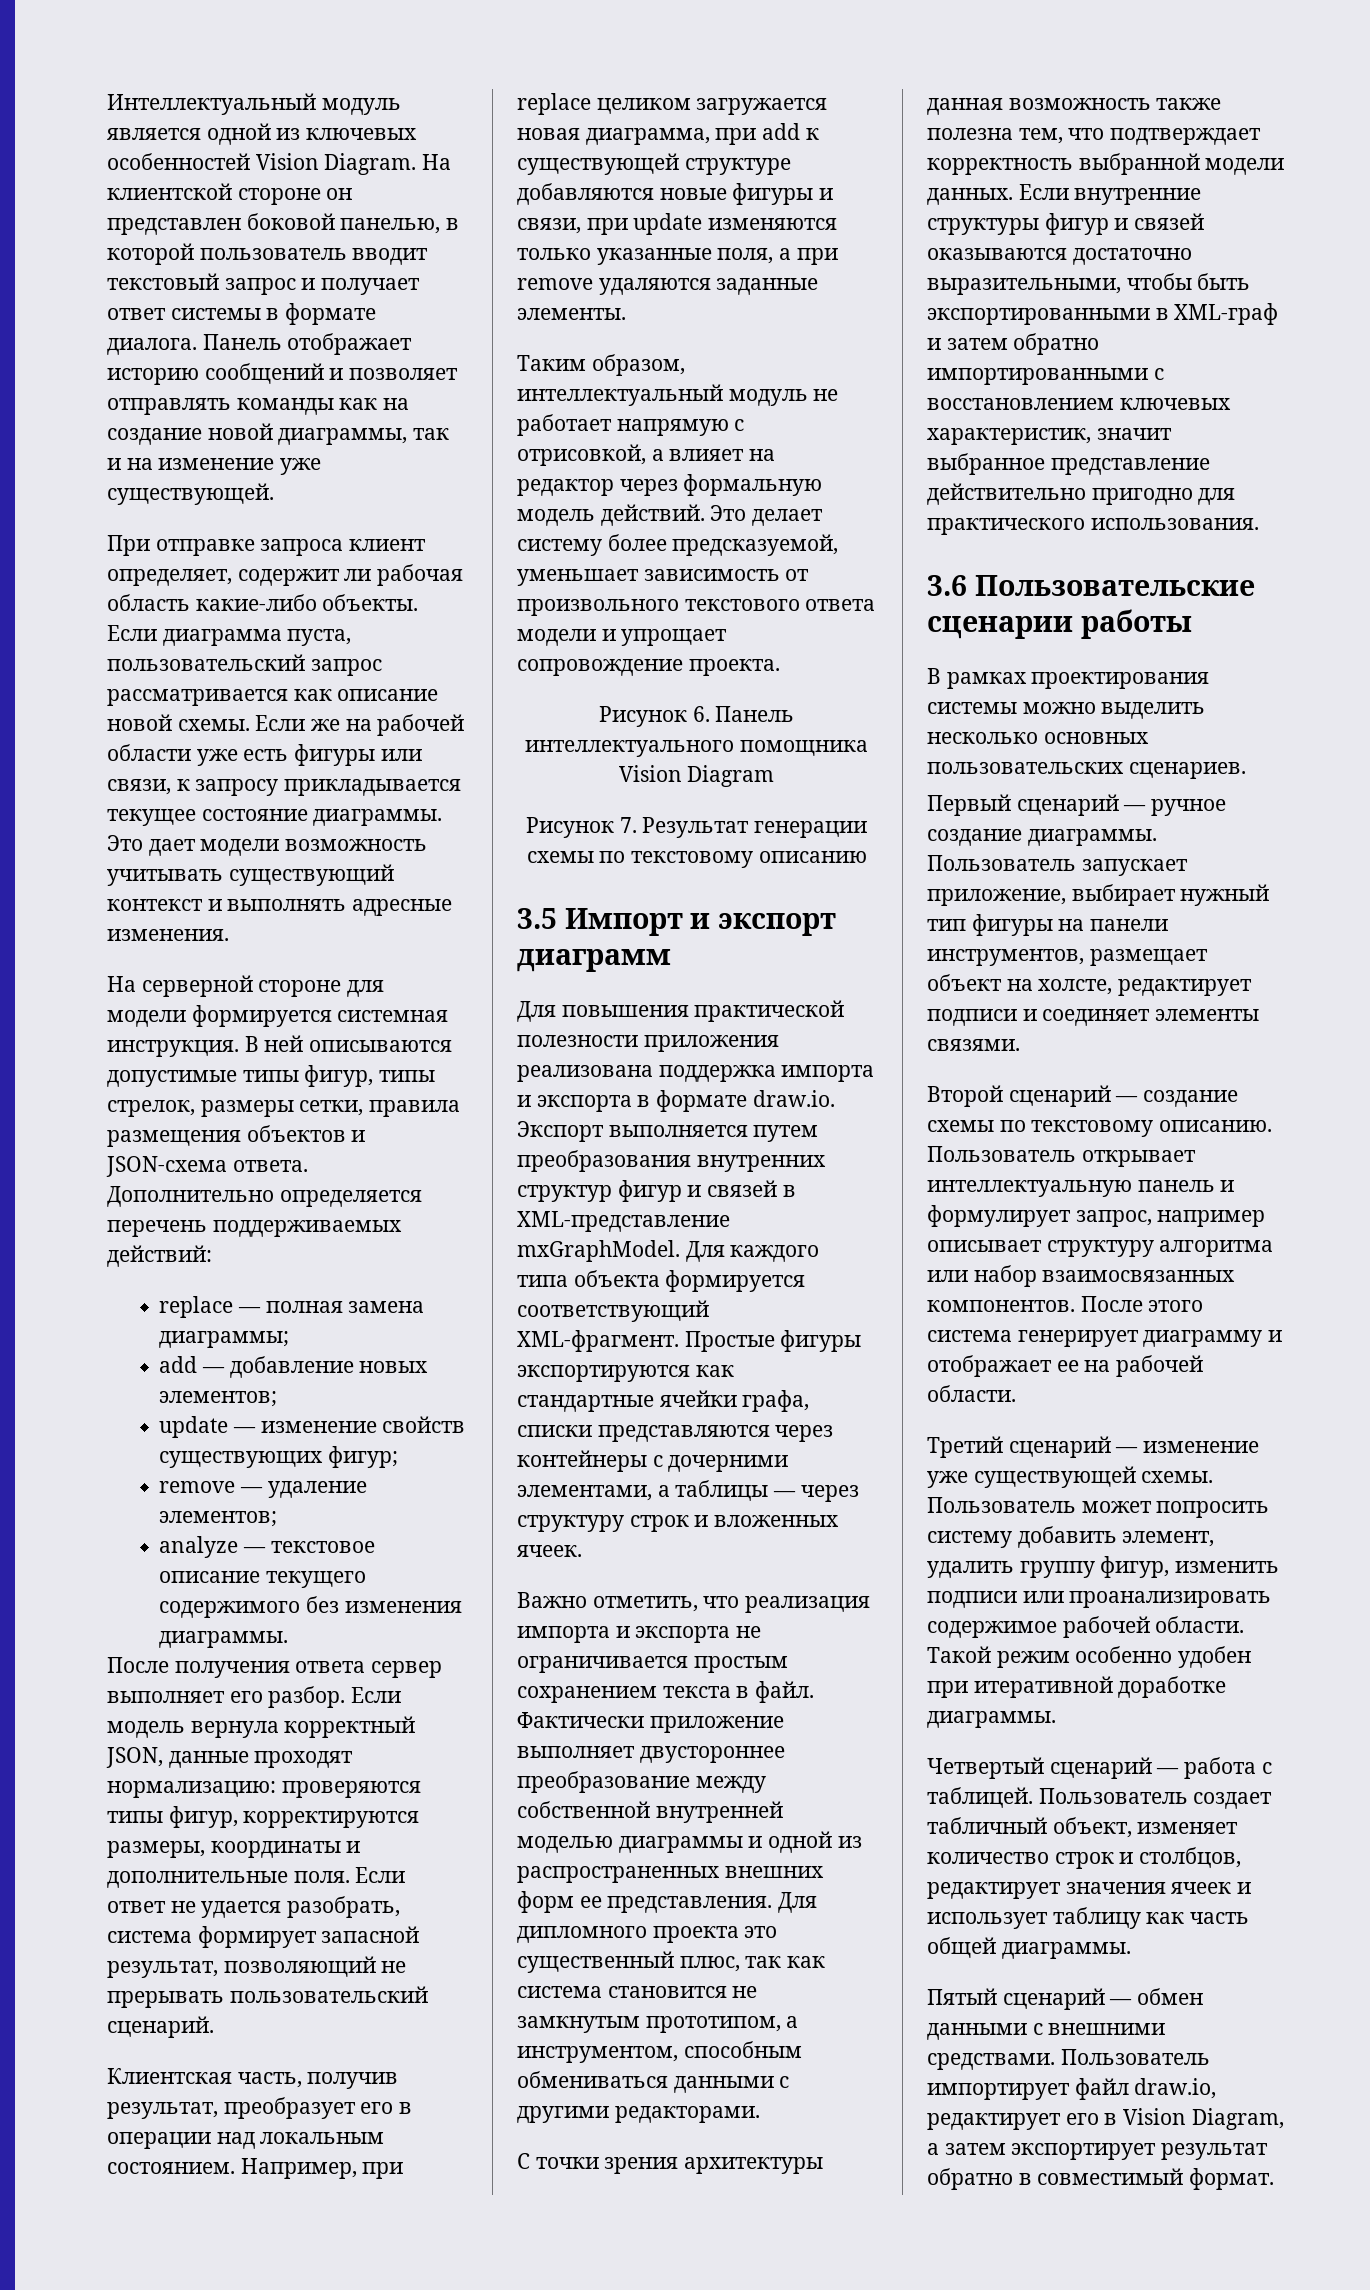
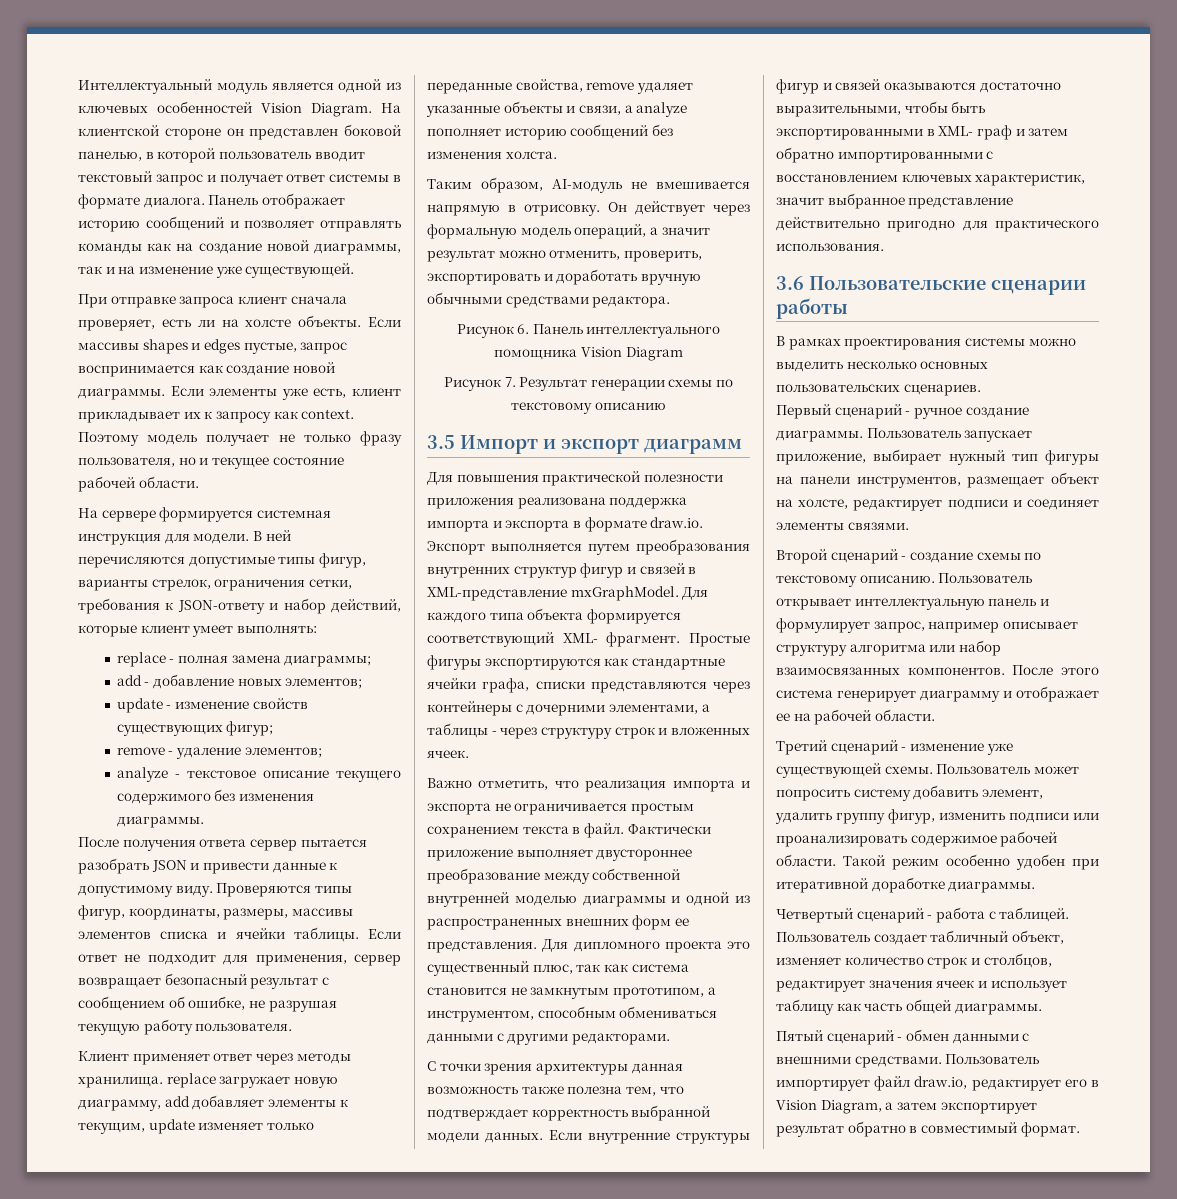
[107,564,464,586] [107,594,419,611] [107,625,352,646] [107,654,382,676] [107,689,439,706] [107,714,465,736] [107,744,422,766] [107,779,462,796] [107,809,443,826] [107,835,428,856] [107,864,394,886] [107,899,453,916] [107,929,229,941] [107,975,385,997] [107,1005,449,1027] [107,1040,239,1057] определяет, содержит ли рабочая область какие-либо объекты. Если диаграмма пуста, пользовательский запрос рассматривается как описание новой схемы. Если же на рабочей области уже есть фигуры или связи, к запросу прикладывается текущее состояние диаграммы. Это дает модели возможность учитывать существующий контекст и выполнять адресные изменения. // На серверной стороне для модели формируется системная инструкция. -> [290,296,347,304] [78,315,401,331] [78,339,348,354] [78,362,335,377] [78,386,401,400] [78,409,355,423] [78,431,402,446] [78,457,344,469] [78,476,199,492] [78,507,331,522] [78,533,250,545] сначала проверяет, есть ли на холсте объекты. Если массивы shapes и edges пустые, запрос воспринимается как создание новой диаграммы. Если элементы уже есть, клиент прикладывает их к запросу как context. Поэтому модель получает не только фразу пользователя, но и текущее состояние рабочей области. // На сервере формируется системная инструкция для модели.
[309,1040,453,1052] описываются -> [78,556,185,568] перечисляются
[379,1070,436,1082] [107,1100,461,1117] [107,1125,366,1147] [106,1156,308,1177] [107,1186,422,1207] [107,1220,402,1237] [107,1245,212,1267] [159,1296,262,1318] типы стрелок, размеры сетки, правила размещения объектов и JSON-схема ответа. Дополнительно определяется перечень поддерживаемых действий: // replace — -> [78,579,352,591] [78,598,401,614] [78,625,317,637] [116,652,175,667] варианты стрелок, ограничения сетки, требования к JSON-ответу и набор действий, которые клиент умеет выполнять: // replace -
[202,1367,226,1373] — -> [144,682,150,686] -
[233,1427,257,1433] — -> [166,705,172,709] -
[240,1487,264,1493] — -> [168,751,174,755] -
[243,1547,267,1553] — -> [174,774,180,778] -
[107,1686,402,1708] [107,1716,416,1738] [106,1747,354,1768] [107,1781,421,1798] [107,1806,420,1828] [107,1841,361,1858] [107,1867,406,1888] [107,1896,401,1918] [107,1926,420,1948] [107,1956,407,1978] [107,1986,428,2008] [107,2016,214,2038] [107,2068,399,2089] [107,2097,413,2119] [107,2132,385,2149] [107,2158,404,2179] [517,93,828,115] [517,123,819,145] [517,153,791,175] [517,183,834,205] [517,213,838,235] [517,248,838,265] [517,278,819,295] [517,308,626,320] [517,354,685,376] [517,384,839,406] [517,414,745,436] [517,444,776,466] [517,474,823,496] [517,504,824,526] [517,534,839,556] [517,569,810,586] [517,599,876,616] [517,629,728,646] [517,659,780,676] выполняет его разбор. Если модель вернула корректный JSON, данные проходят нормализацию: проверяются типы фигур, корректируются размеры, координаты и дополнительные поля. Если ответ не удается разобрать, система формирует запасной результат, позволяющий не прерывать пользовательский сценарий. // Клиентская часть, получив результат, преобразует его в операции над локальным состоянием. Например, при replace целиком загружается новая диаграмма, при add к существующей структуре добавляются новые фигуры и связи, при update изменяются только указанные поля, а при remove удаляются заданные элементы. // Таким образом, интеллектуальный модуль не работает напрямую с отрисовкой, а влияет на редактор через формальную модель действий. Это делает систему более предсказуемой, уменьшает зависимость от произвольного текстового ответа модели и упрощает сопровождение проекта. -> [300,839,367,847] [78,858,338,874] [78,883,352,897] [78,905,353,920] [78,927,401,942] [78,954,401,966] [78,973,329,989] [78,996,337,1012] [78,1019,293,1035] [78,1051,351,1065] [78,1073,338,1088] [78,1095,348,1111] [78,1119,314,1134] [427,79,693,94] [426,101,688,117] [427,124,673,140] [427,151,557,159] [427,177,750,193] [427,201,750,216] [427,224,710,239] [427,250,702,262] [427,269,701,285] [427,292,671,308] пытается разобрать JSON и привести данные к допустимому виду. Проверяются типы фигур, координаты, размеры, массивы элементов списка и ячейки таблицы. Если ответ не подходит для применения, сервер возвращает безопасный результат с сообщением об ошибке, не разрушая текущую работу пользователя. // Клиент применяет ответ через методы хранилища. replace загружает новую диаграмму, add добавляет элементы к текущим, update изменяет только переданные свойства, remove удаляет указанные объекты и связи, а analyze пополняет историю сообщений без изменения холста. // Таким образом, AI-модуль не вмешивается напрямую в отрисовку. Он действует через формальную модель операций, а значит результат можно отменить, проверить, экспортировать и доработать вручную обычными средствами редактора.
[517,1330,679,1352] XML-фрагмент. -> [562,632,681,647] XML- фрагмент.
[773,1491,797,1497] — -> [491,731,497,735] -
[1174,303,1279,325] XML-граф -> [938,125,1012,140] XML- граф
[1123,805,1147,811] — -> [905,411,911,415] -
[1115,1096,1139,1102] — -> [901,556,907,560] -
[1115,1447,1139,1453] — -> [901,747,907,751] -
[1156,1768,1180,1774] — -> [927,915,933,919] -
[1109,1999,1133,2005] — -> [897,1037,903,1041] -

